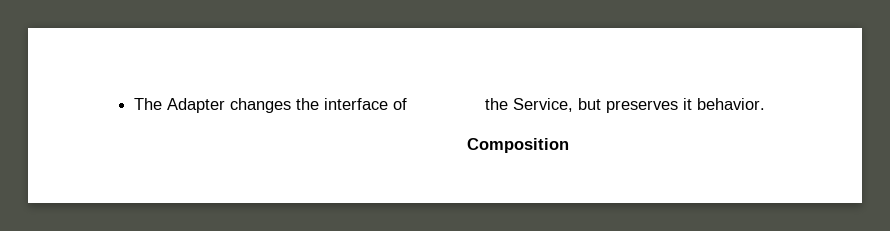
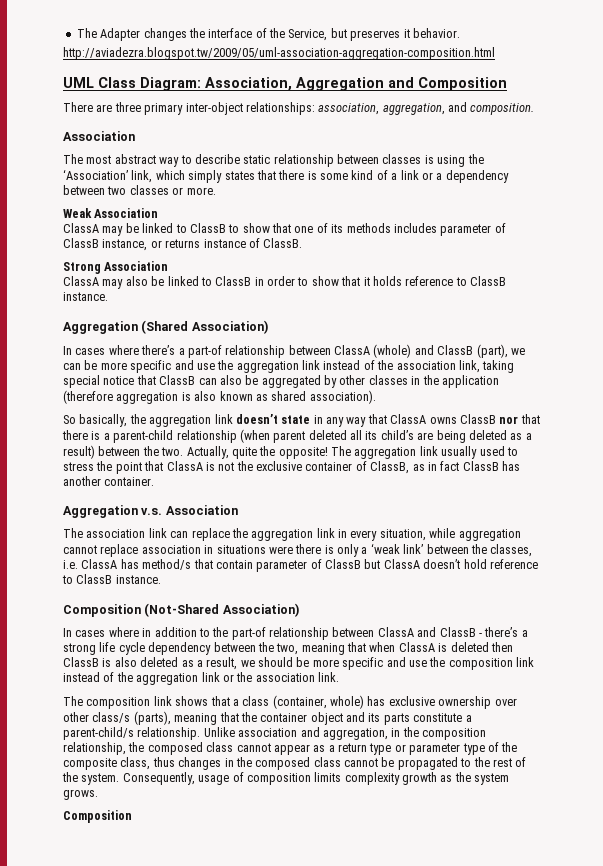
(766, 104) none -> [63,47,495,60] [63,77,507,91] [63,102,535,115] [63,131,135,141] [63,154,484,167] [63,169,509,183] [63,185,216,195] [63,208,159,218] [63,223,506,236] [63,238,303,251] [63,261,169,274] [63,276,506,289] [63,292,108,301] [63,320,268,334] [63,344,525,358] [63,360,515,373] [63,375,499,388] [63,390,376,404] [63,414,540,427] [62,429,532,443] [63,445,518,459] [63,461,520,474] [63,476,155,486] [63,505,238,518] [63,528,521,541] [63,543,533,557] [63,559,538,572] [62,574,161,584] [63,603,299,617] [63,627,528,640] [63,642,513,655] [63,657,534,670] [63,672,339,685] [63,695,517,709] [63,711,472,725] [63,727,486,740] [63,742,518,755] [63,757,527,770] [62,772,510,785] [63,789,98,800] // http://aviadezra.blogspot.tw/2009/05/uml-association-aggregation-composition.html // UML Class Diagram: Association, Aggregation and Composition // There are three primary inter-object relationships: association, aggregation, and composition. // Association // The most abstract way to describe static relationship between classes is using the ‘Association’ link, which simply states that there is some kind of a link or a dependency between two classes or more. // Weak Association // ClassA may be linked to ClassB to show that one of its methods includes parameter of ClassB instance, or returns instance of ClassB. // Strong Association // ClassA may also be linked to ClassB in order to show that it holds reference to ClassB instance. // Aggregation (Shared Association) // In cases where there’s a part-of relationship between ClassA (whole) and ClassB (part), we can be more specific and use the aggregation link instead of the association link, taking special notice that ClassB can also be aggregated by other classes in the application (therefore aggregation is also known as shared association). // So basically, the aggregation link doesn’t state in any way that ClassA owns ClassB nor that there is a parent-child relationship (when parent deleted all its child’s are being deleted as a result) between the two. Actually, quite the opposite! The aggregation link usually used to stress the point that ClassA is not the exclusive container of ClassB, as in fact ClassB has another container. // Aggregation v.s. Association // The association link can replace the aggregation link in every situation, while aggregation cannot replace association in situations were there is only a ‘weak link’ between the classes, i.e. ClassA has method/s that contain parameter of ClassB but ClassA doesn’t hold reference to ClassB instance. // Composition (Not-Shared Association) // In cases where in addition to the part-of relationship between ClassA and ClassB - there’s a strong life cycle dependency between the two, meaning that when ClassA is deleted then ClassB is also deleted as a result, we should be more specific and use the composition link instead of the aggregation link or the association link. // The composition link shows that a class (container, whole) has exclusive ownership over other class/s (parts), meaning that the container object and its parts constitute a parent-child/s relationship. Unlike association and aggregation, in the composition relationship, the composed class cannot appear as a return type or parameter type of the composite class, thus changes in the composed class cannot be propagated to the rest of the system. Consequently, usage of composition limits complexity growth as the system grows.

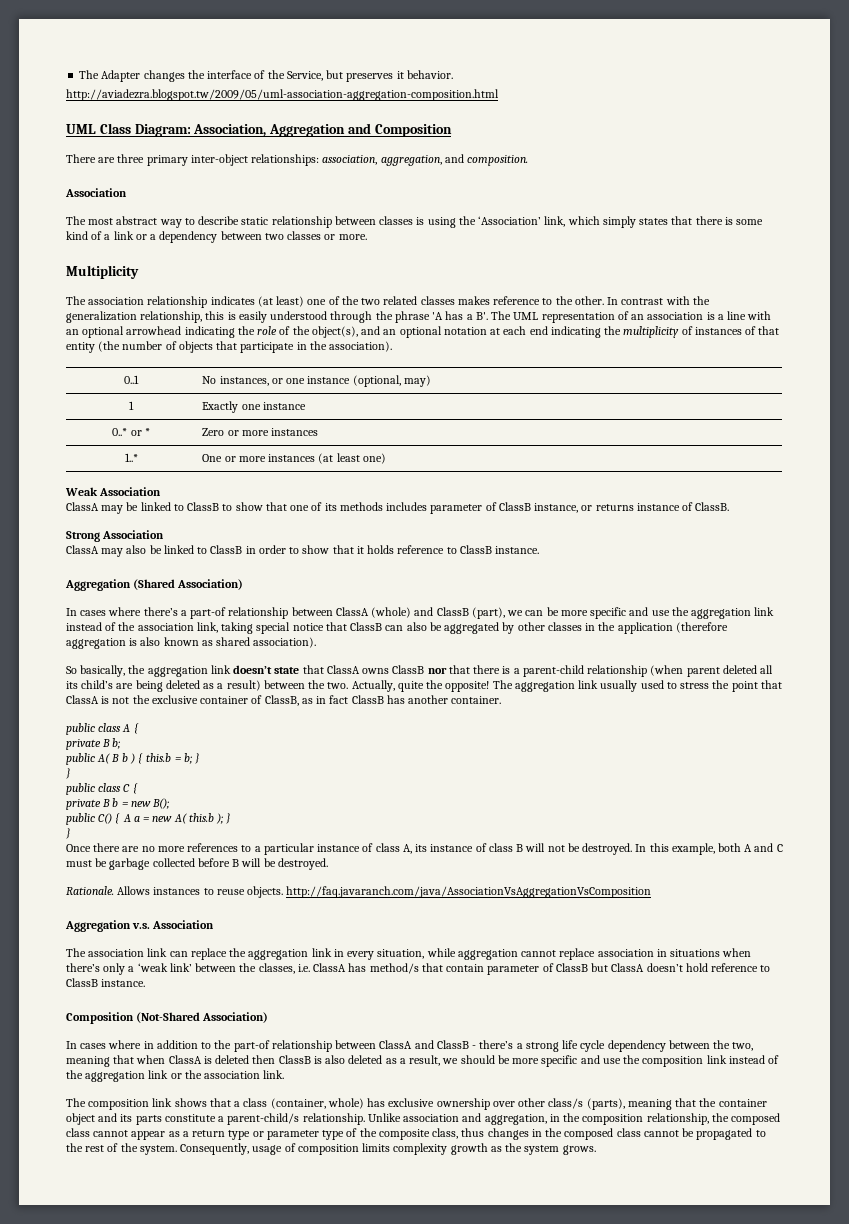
(216, 191) none -> [66,265,139,279] [66,296,710,308] [66,311,772,323] [66,326,780,338] [66,341,393,353] [124,375,139,384] [202,375,431,387] [129,401,134,410] [202,401,306,413] [112,428,150,436] [202,428,319,436] [124,453,138,462] [202,453,386,464] // Multiplicity // The association relationship indicates (at least) one of the two related classes makes reference to the other. In contrast with the generalization relationship, this is easily understood through the phrase 'A has a B'. The UML representation of an association is a line with an optional arrowhead indicating the role of the object(s), and an optional notation at each end indicating the multiplicity of instances of that entity (the number of objects that participate in the association). // 0..1 | No instances, or one instance (optional, may) // 1 | Exactly one instance // 0..* or * | Zero or more instances // 1..* | One or more instances (at least one)
[313,415,367,427] in any way -> (300, 670) none
(155, 481) none -> [66,723,139,735] [66,738,121,750] [66,753,201,765] [66,768,71,779] [66,783,138,795] [66,798,170,810] [66,813,232,825] [66,828,71,839] [66,843,783,855] [66,858,328,870] [66,886,652,898] // public class A { // private B b; // public A( B b ) { this.b = b; } // } // public class C { // private B b = new B(); // public C() { A a = new A( this.b ); } // } // Once there are no more references to a particular instance of class A, its instance of class B will not be destroyed. In this example, both A and C must be garbage collected before B will be destroyed. // Rationale. Allows instances to reuse objects. http://faq.javaranch.com/java/AssociationVsAggregationVsComposition
[268,544,334,554] were there is -> [722,948,752,957] [66,963,100,972] when there’s
[63,810,132,823] // Composition -> (596, 1150) none

